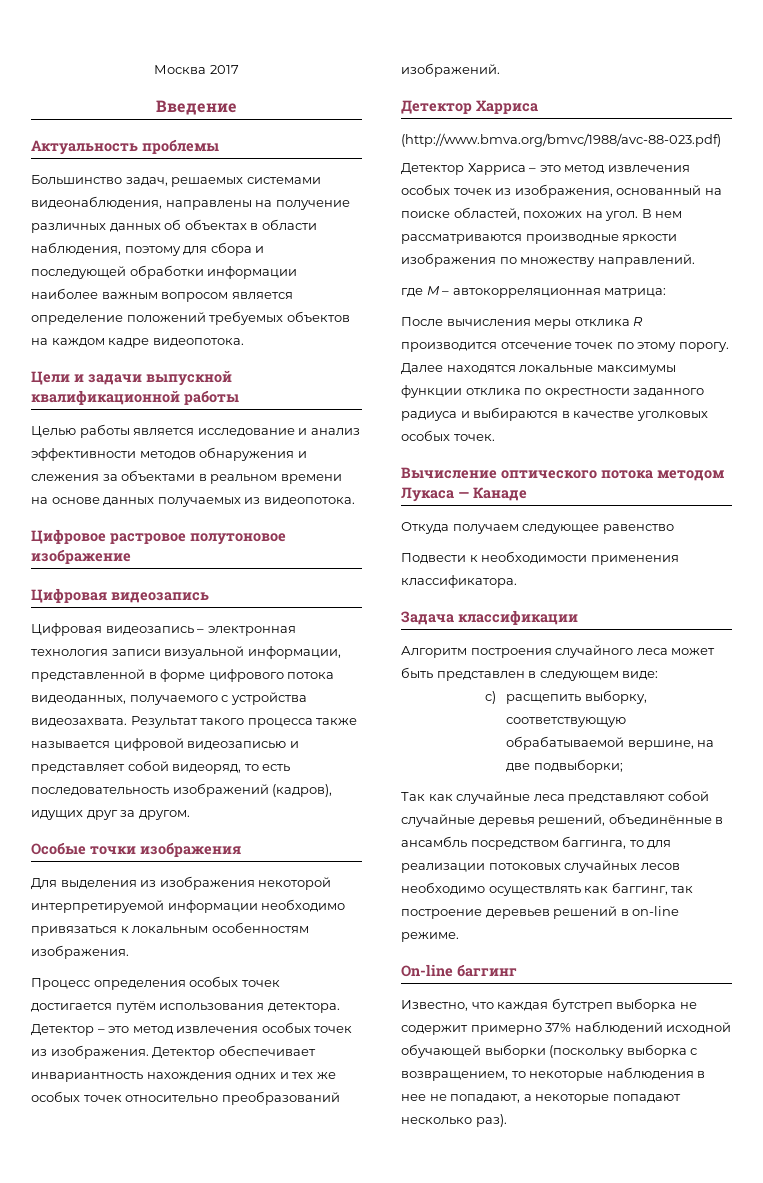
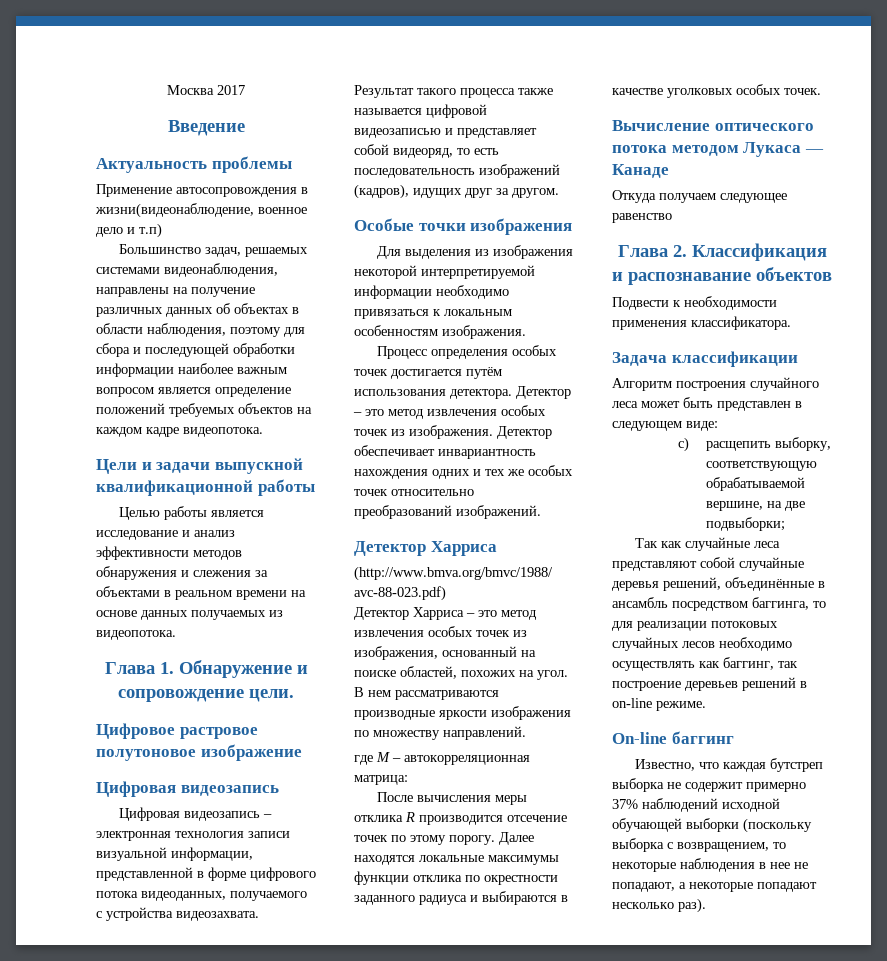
(219, 146) none -> [96,184,308,197] [95,203,307,218] [96,223,162,238] // Применение автосопровождения в жизни(видеонаблюдение, военное дело и т.п)
(355, 501) none -> [104,660,308,678] [118,689,294,702] // Глава 1. Обнаружение и сопровождение цели.
(674, 529) none -> [617,243,827,261] [612,267,832,285] // Глава 2. Классификация и распознавание объектов

